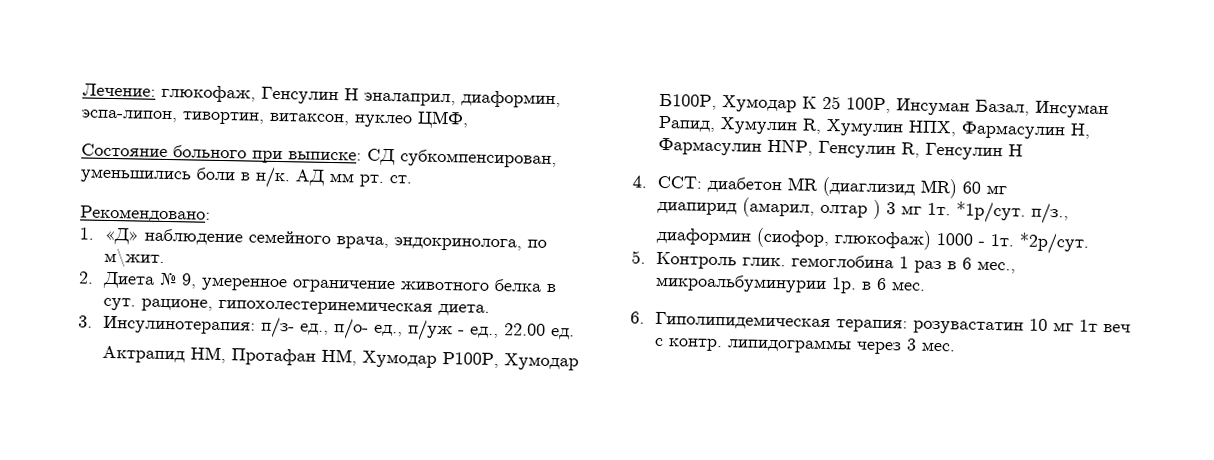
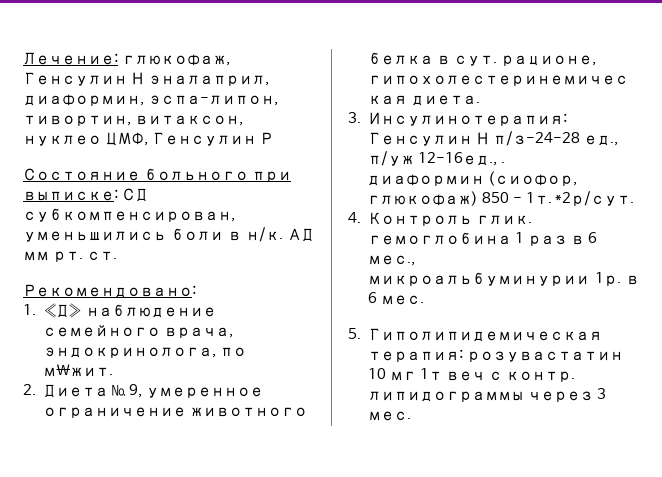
(469, 119) none -> [151,132,273,146] Генсулин Р
[259,316,575,342] [101,345,579,371] [658,93,1109,119] [657,115,1091,140] [657,137,1023,161] [632,175,1007,199] [656,197,1069,225] п/з- ед., п/о- ед., п/уж - ед., 22.00 ед. // Актрапид НМ, Протафан НМ, Хумодар Р100Р, Хумодар Б100Р, Хумодар К 25 100Р, Инсуман Базал, Инсуман Рапид, Хумулин R, Хумулин НПХ, Фармасулин Н, Фармасулин НNР, Генсулин R, Генсулин Н // 4. ССТ: диабетон МR (диаглизид МR) 60 мг // диапирид (амарил, олтар ) 3 мг 1т. *1р/сут. п/з., -> [368,131,618,146] [368,151,506,166] Генсулин Н п/з-24-28 ед., п/уж 12-16ед., .
[935,232,973,246] 1000 -> [481,192,509,203] 850
[631,250,646,264] 5. -> [348,212,361,223] 4.
[630,311,645,324] 6. -> [348,328,361,339] 5.

